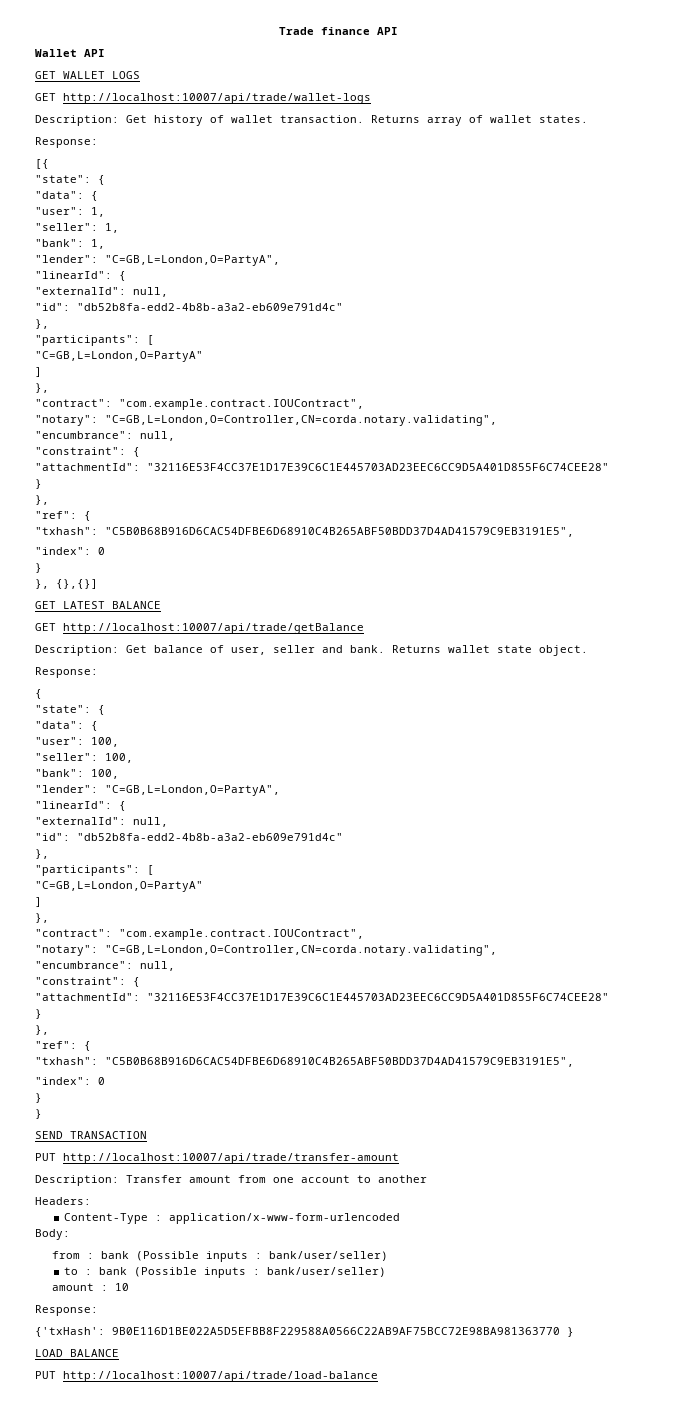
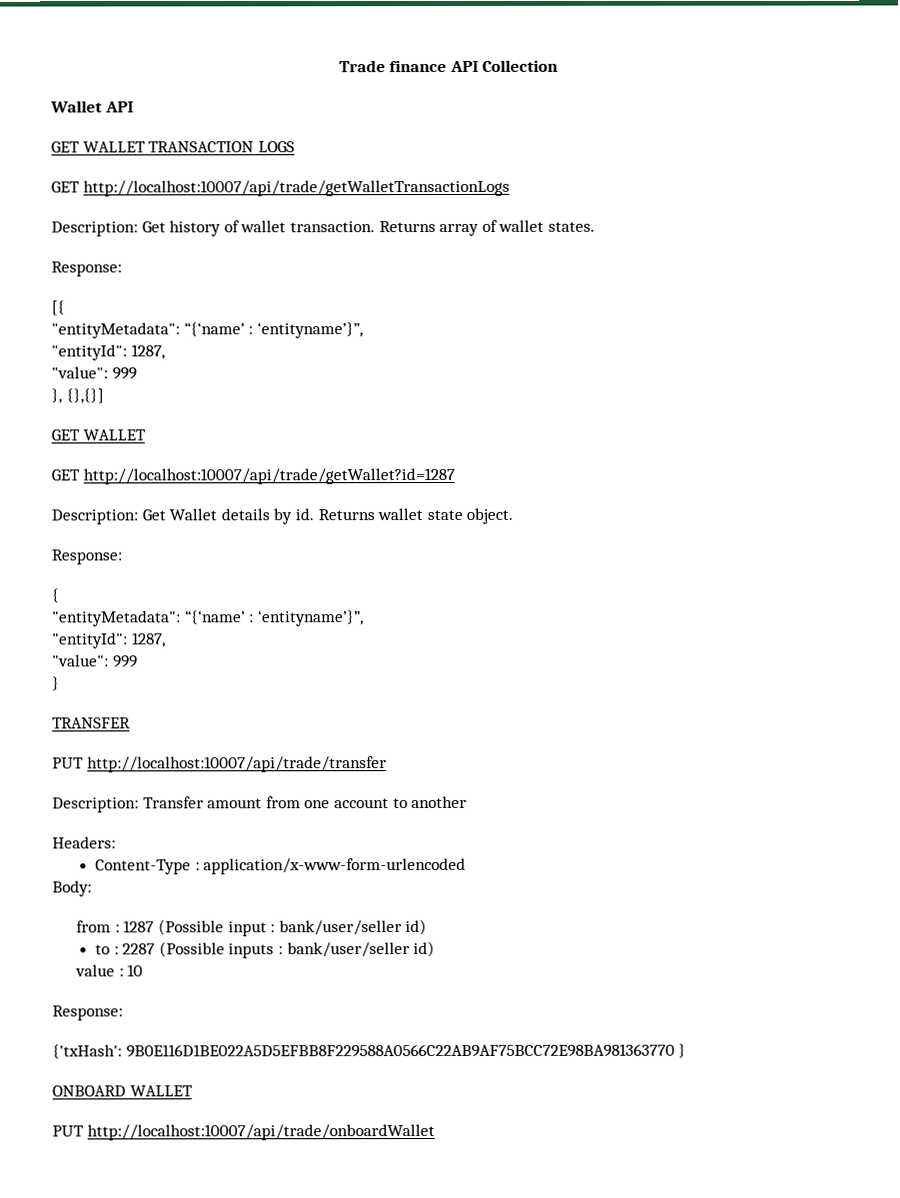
(398, 31) none -> [482,59,559,72] Collection
(105, 75) none -> [148,141,255,153] TRANSACTION
[63,93,371,104] http://localhost:10007/api/trade/wallet-logs -> [82,179,510,197] http://localhost:10007/api/trade/getWalletTransactionLogs
[35,175,105,185] [35,191,98,201] [35,207,105,217] [35,223,119,233] [35,239,105,249] [35,255,280,266] [35,271,126,281] [35,287,168,297] [35,303,343,311] [35,319,49,329] [35,335,154,346] [35,351,203,362] [35,367,42,377] [35,383,49,393] [35,399,364,410] [35,415,497,426] [35,431,175,441] [35,447,140,457] [35,463,609,471] [35,479,42,489] [35,495,49,505] [35,511,91,521] [35,527,574,537] [35,547,105,555] [35,563,42,573] "state": { // "data": { // "user": 1, // "seller": 1, // "bank": 1, // "lender": "C=GB,L=London,O=PartyA", // "linearId": { // "externalId": null, // "id": "db52b8fa-edd2-4b8b-a3a2-eb609e791d4c" // }, // "participants": [ // "C=GB,L=London,O=PartyA" // ] // }, // "contract": "com.example.contract.IOUContract", // "notary": "C=GB,L=London,O=Controller,CN=corda.notary.validating", // "encumbrance": null, // "constraint": { // "attachmentId": "32116E53F4CC37E1D17E39C6C1E445703AD23EEC6CC9D5A401D855F6C74CEE28" // } // }, // "ref": { // "txhash": "C5B0B68B916D6CAC54DFBE6D68910C4B265ABF50BDD37D4AD41579C9EB3191E5", // "index": 0 // } -> [51,322,363,339] [51,344,165,361] [51,366,137,380] "entityMetadata": “{‘name’ : ‘entityname’}”, // "entityId": 1287, // "value": 999
[63,601,161,609] [35,623,364,634] [35,645,385,656] LATEST BALANCE // GET http://localhost:10007/api/trade/getBalance // Description: Get balance of user, seller and bank. -> [82,429,146,441] [51,467,455,485] [51,508,314,525] WALLET // GET http://localhost:10007/api/trade/getWallet?id=1287 // Description: Get Wallet details by id.
[35,705,105,715] [35,721,98,731] [35,737,119,747] [35,753,133,763] [35,769,119,779] [35,785,280,796] [35,801,126,811] [35,817,168,827] [35,833,343,841] [35,849,49,859] [35,865,154,876] [35,881,203,892] [35,897,42,907] [35,913,49,923] [35,929,364,940] [35,945,497,956] [35,961,175,971] [35,977,140,987] [35,993,609,1001] [35,1009,42,1019] [35,1025,49,1035] [35,1041,91,1051] [35,1057,574,1067] [35,1077,105,1085] [35,1093,42,1103] [35,1109,42,1119] [35,1131,147,1139] [35,1153,399,1164] "state": { // "data": { // "user": 100, // "seller": 100, // "bank": 100, // "lender": "C=GB,L=London,O=PartyA", // "linearId": { // "externalId": null, // "id": "db52b8fa-edd2-4b8b-a3a2-eb609e791d4c" // }, // "participants": [ // "C=GB,L=London,O=PartyA" // ] // }, // "contract": "com.example.contract.IOUContract", // "notary": "C=GB,L=London,O=Controller,CN=corda.notary.validating", // "encumbrance": null, // "constraint": { // "attachmentId": "32116E53F4CC37E1D17E39C6C1E445703AD23EEC6CC9D5A401D855F6C74CEE28" // } // }, // "ref": { // "txhash": "C5B0B68B916D6CAC54DFBE6D68910C4B265ABF50BDD37D4AD41579C9EB3191E5", // "index": 0 // } // } // SEND TRANSACTION // PUT http://localhost:10007/api/trade/transfer-amount -> [52,610,364,627] [52,632,166,649] [52,654,138,668] [52,676,60,691] [52,717,131,729] [52,756,387,773] "entityMetadata": “{‘name’ : ‘entityname’}”, // "entityId": 1287, // "value": 999 // } // TRANSFER // PUT http://localhost:10007/api/trade/transfer
[100,1251,388,1262] [63,1267,386,1278] [51,1283,94,1291] bank (Possible inputs : bank/user/seller) // to : bank (Possible inputs : bank/user/seller) // amount -> [123,919,428,937] [94,941,436,959] [75,964,116,977] 1287 (Possible input : bank/user/seller id) // to : 2287 (Possible inputs : bank/user/seller id) // value
[35,1349,119,1357] [35,1371,378,1382] LOAD BALANCE // PUT http://localhost:10007/api/trade/load-balance -> [52,1085,193,1097] [52,1124,435,1141] ONBOARD WALLET // PUT http://localhost:10007/api/trade/onboardWallet

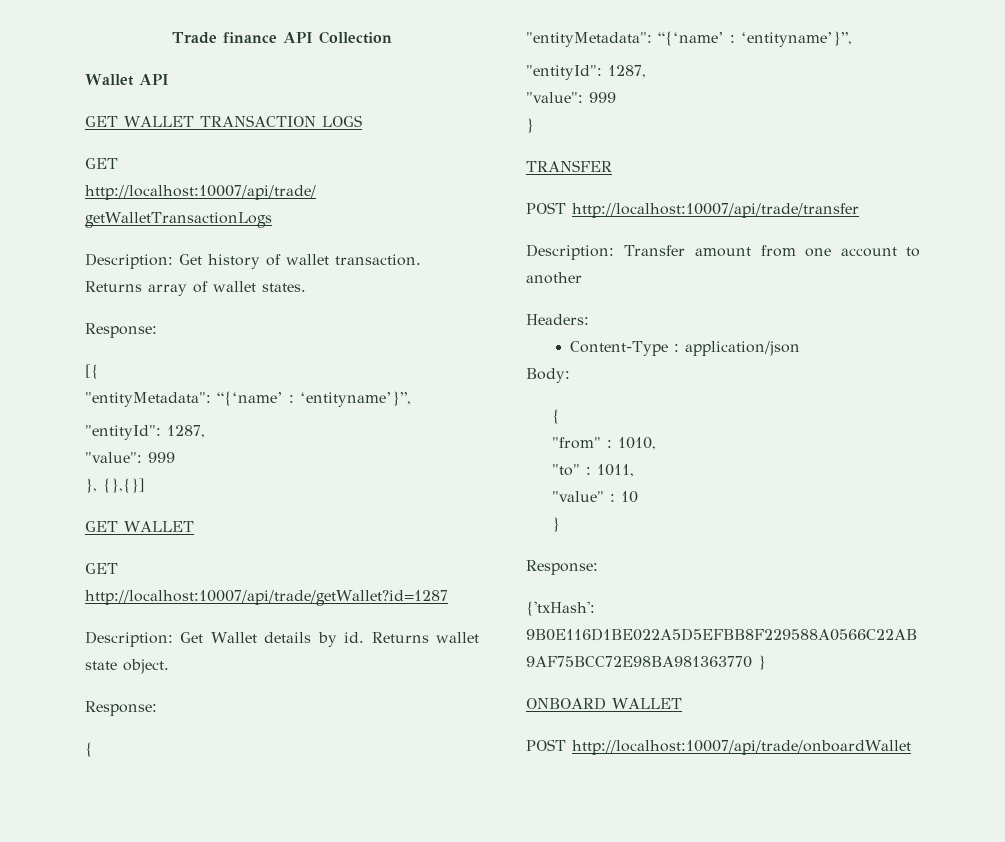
[52,757,84,769] PUT -> [526,202,566,214] POST
[203,857,467,875] application/x-www-form-urlencoded -> [685,341,801,356] application/json
[76,919,428,937] [94,941,436,959] [75,964,116,977] from : 1287 (Possible input : bank/user/seller id) // to : 2287 (Possible inputs : bank/user/seller id) // value -> [552,409,561,424] [552,437,657,450] [552,464,635,477] [552,491,605,502] { // "from" : 1010, // "to" : 1011, // "value"
(144, 970) none -> [552,517,561,532] // }
[52,1125,84,1137] PUT -> [526,739,566,751] POST

